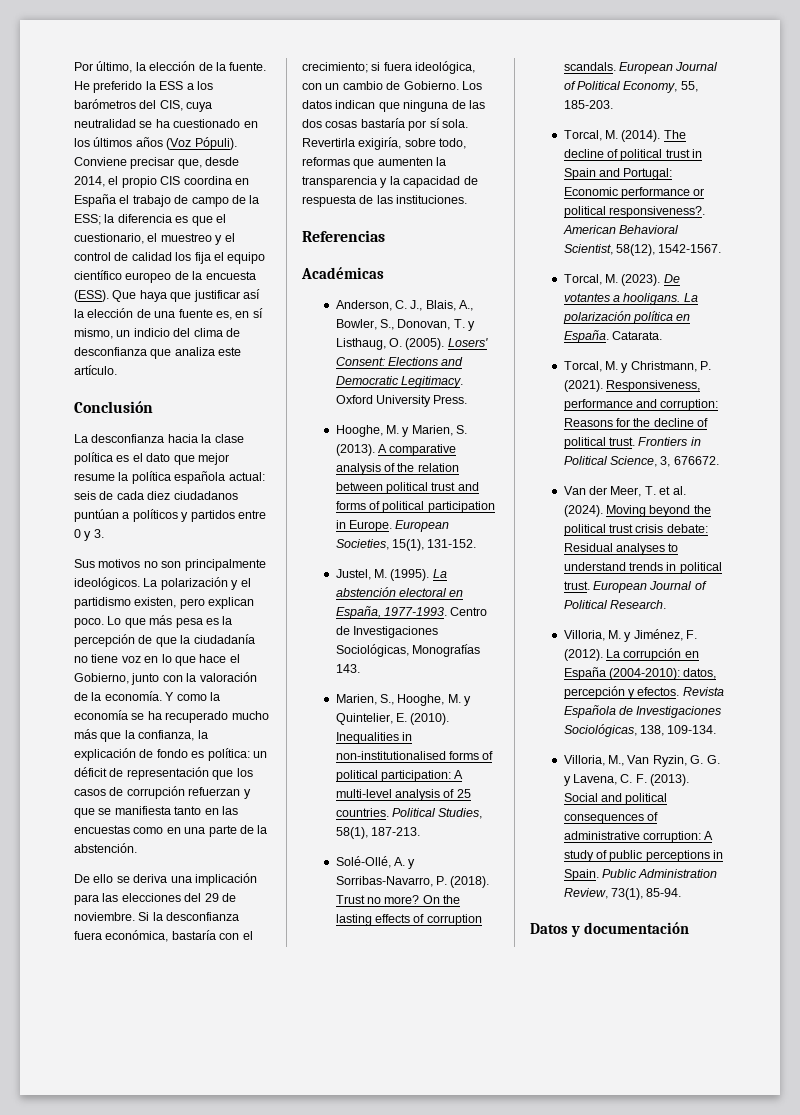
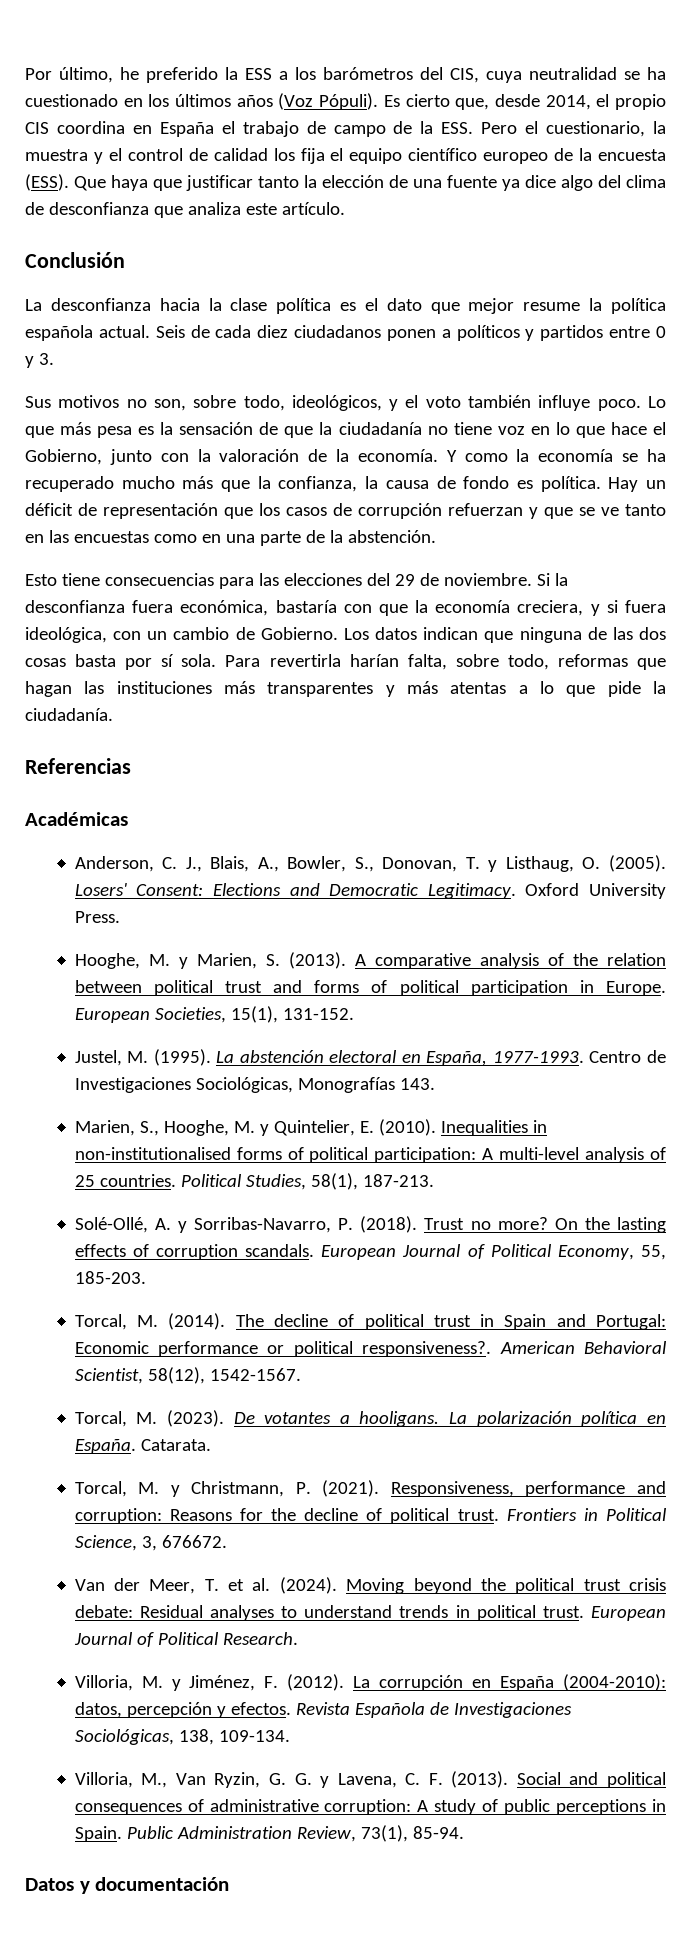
[135,61,267,71] [74,81,90,90] la elección de la fuente. He -> [120,67,139,80] he
[74,157,175,169] Conviene precisar -> [383,94,450,107] Es cierto
[74,214,226,226] [74,233,212,244] ESS; la diferencia es que el cuestionario, el muestreo -> [441,121,667,137] [25,149,88,161] ESS. Pero el cuestionario, la muestra
[242,289,260,299] así -> [258,176,299,188] tanto
[215,308,263,320] [74,328,170,339] es, en sí mismo, un indicio -> [502,175,593,191] ya dice algo
[228,472,265,481] [74,491,96,500] actual: seis -> [98,325,185,338] actual. Seis
[74,509,119,522] puntúan -> [386,329,436,341] ponen
[161,559,266,571] [74,577,251,590] [74,597,255,609] son principalmente ideológicos. La polarización y el partidismo existen, pero explican -> [153,395,591,411] son, sobre todo, ideológicos, y el voto también influye
[74,634,135,647] percepción -> [179,422,254,435] sensación
[74,748,136,761] explicación -> [385,480,429,489] causa
[207,748,250,761] política: -> [540,476,639,492] política. Hay
[114,806,171,815] manifiesta -> [601,507,619,516] ve
[74,873,257,886] De ello se deriva una implicación -> [25,573,214,586] Esto tiene consecuencias
[242,931,253,940] [302,62,368,73] el crecimiento; -> [378,600,600,616] que la economía creciera, y
[360,118,405,128] bastaría -> [75,654,117,667] basta
[302,137,467,150] [302,157,447,169] [302,176,478,188] [302,195,468,207] Revertirla exigiría, sobre todo, reformas que aumenten la transparencia y la capacidad de respuesta de las instituciones. -> [225,654,666,670] [25,681,666,697] [25,708,113,721] Para revertirla harían falta, sobre todo, reformas que hagan las instituciones más transparentes y más atentas a lo que pide la ciudadanía.

